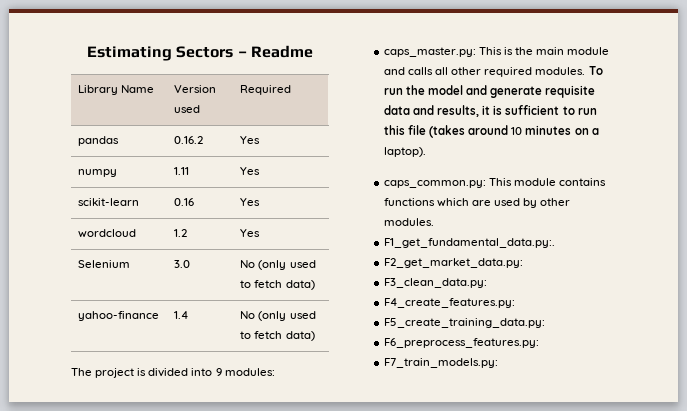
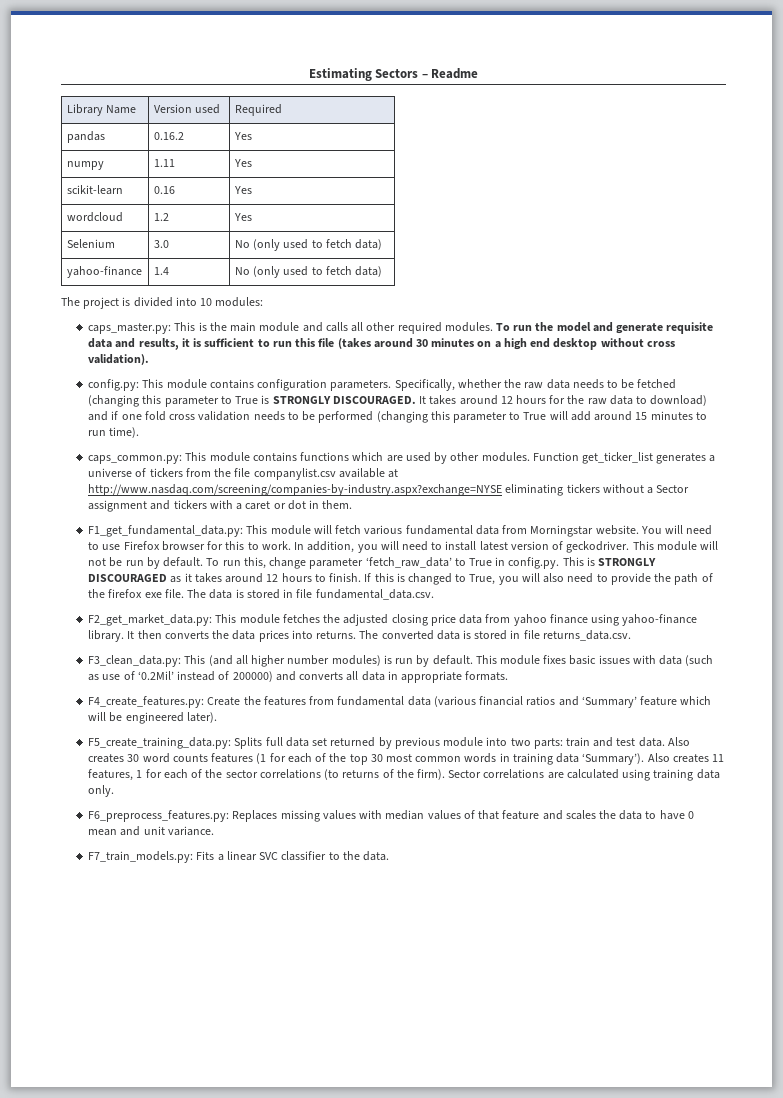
[215,368,222,376] 9 -> [200,298,213,306] 10
[511,127,523,135] 10 -> [416,339,429,347] 30
[383,147,426,157] laptop). -> [503,338,675,350] [88,354,150,365] [88,379,677,391] [88,395,708,407] [88,411,707,423] [88,427,140,438] high end desktop without cross validation). // config.py: This module contains configuration parameters. Specifically, whether the raw data needs to be fetched (changing this parameter to True is STRONGLY DISCOURAGED. It takes around 12 hours for the raw data to download) and if one fold cross validation needs to be performed (changing this parameter to True will add around 15 minutes to run time).
[383,238,555,248] [383,258,523,268] [383,278,487,288] [383,298,515,308] [383,318,545,328] [383,338,539,348] [383,358,498,368] // F1_get_fundamental_data.py:. // F2_get_market_data.py: // F3_clean_data.py: // F4_create_features.py: // F5_create_training_data.py: // F6_preprocess_features.py: // F7_train_models.py: -> [532,452,716,464] [88,468,399,480] [88,484,690,496] [88,500,353,512] [88,525,713,537] [88,541,719,553] [88,557,657,569] [88,573,713,585] [88,589,434,600] [88,614,698,626] [88,630,631,642] [88,655,714,667] [88,671,509,683] [88,696,712,708] [88,712,217,724] [88,737,690,749] [88,753,725,765] [88,769,720,781] [88,785,115,797] [88,810,694,822] [88,826,214,836] [88,851,390,863] Function get_ticker_list generates a universe of tickers from the file companylist.csv available at http://www.nasdaq.com/screening/companies-by-industry.aspx?exchange=NYSE eliminating tickers without a Sector assignment and tickers with a caret or dot in them. // F1_get_fundamental_data.py: This module will fetch various fundamental data from Morningstar website. You will need to use Firefox browser for this to work. In addition, you will need to install latest version of geckodriver. This module will not be run by default. To run this, change parameter ‘fetch_raw_data’ to True in config.py. This is STRONGLY DISCOURAGED as it takes around 12 hours to finish. If this is changed to True, you will also need to provide the path of the firefox exe file. The data is stored in file fundamental_data.csv. // F2_get_market_data.py: This module fetches the adjusted closing price data from yahoo finance using yahoo-finance library. It then converts the data prices into returns. The converted data is stored in file returns_data.csv. // F3_clean_data.py: This (and all higher number modules) is run by default. This module fixes basic issues with data (such as use of ‘0.2Mil’ instead of 200000) and converts all data in appropriate formats. // F4_create_features.py: Create the features from fundamental data (various financial ratios and ‘Summary’ feature which will be engineered later). // F5_create_training_data.py: Splits full data set returned by previous module into two parts: train and test data. Also creates 30 word counts features (1 for each of the top 30 most common words in training data ‘Summary’). Also creates 11 features, 1 for each of the sector correlations (to returns of the firm). Sector correlations are calculated using training data only. // F6_preprocess_features.py: Replaces missing values with median values of that feature and scales the data to have 0 mean and unit variance. // F7_train_models.py: Fits a linear SVC classifier to the data.

